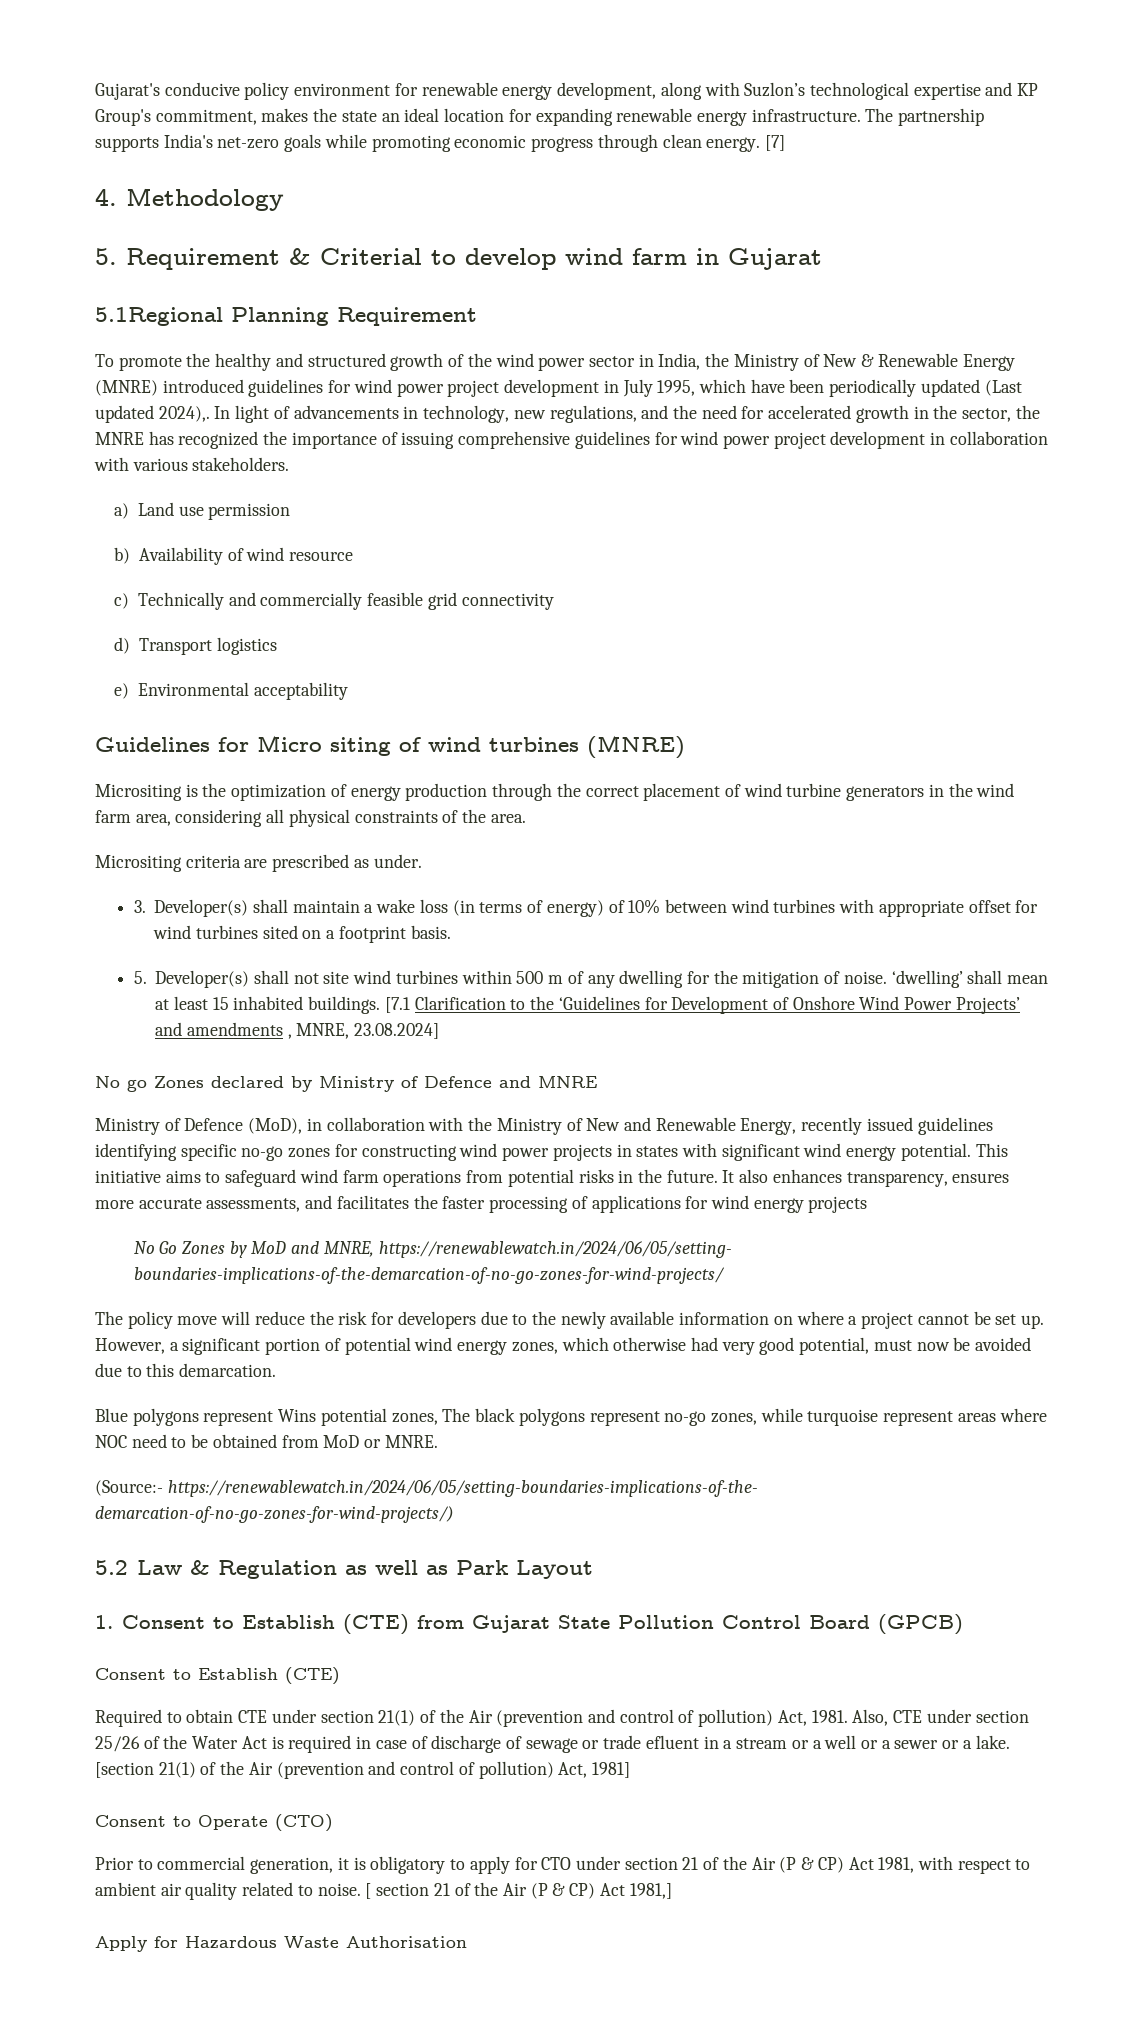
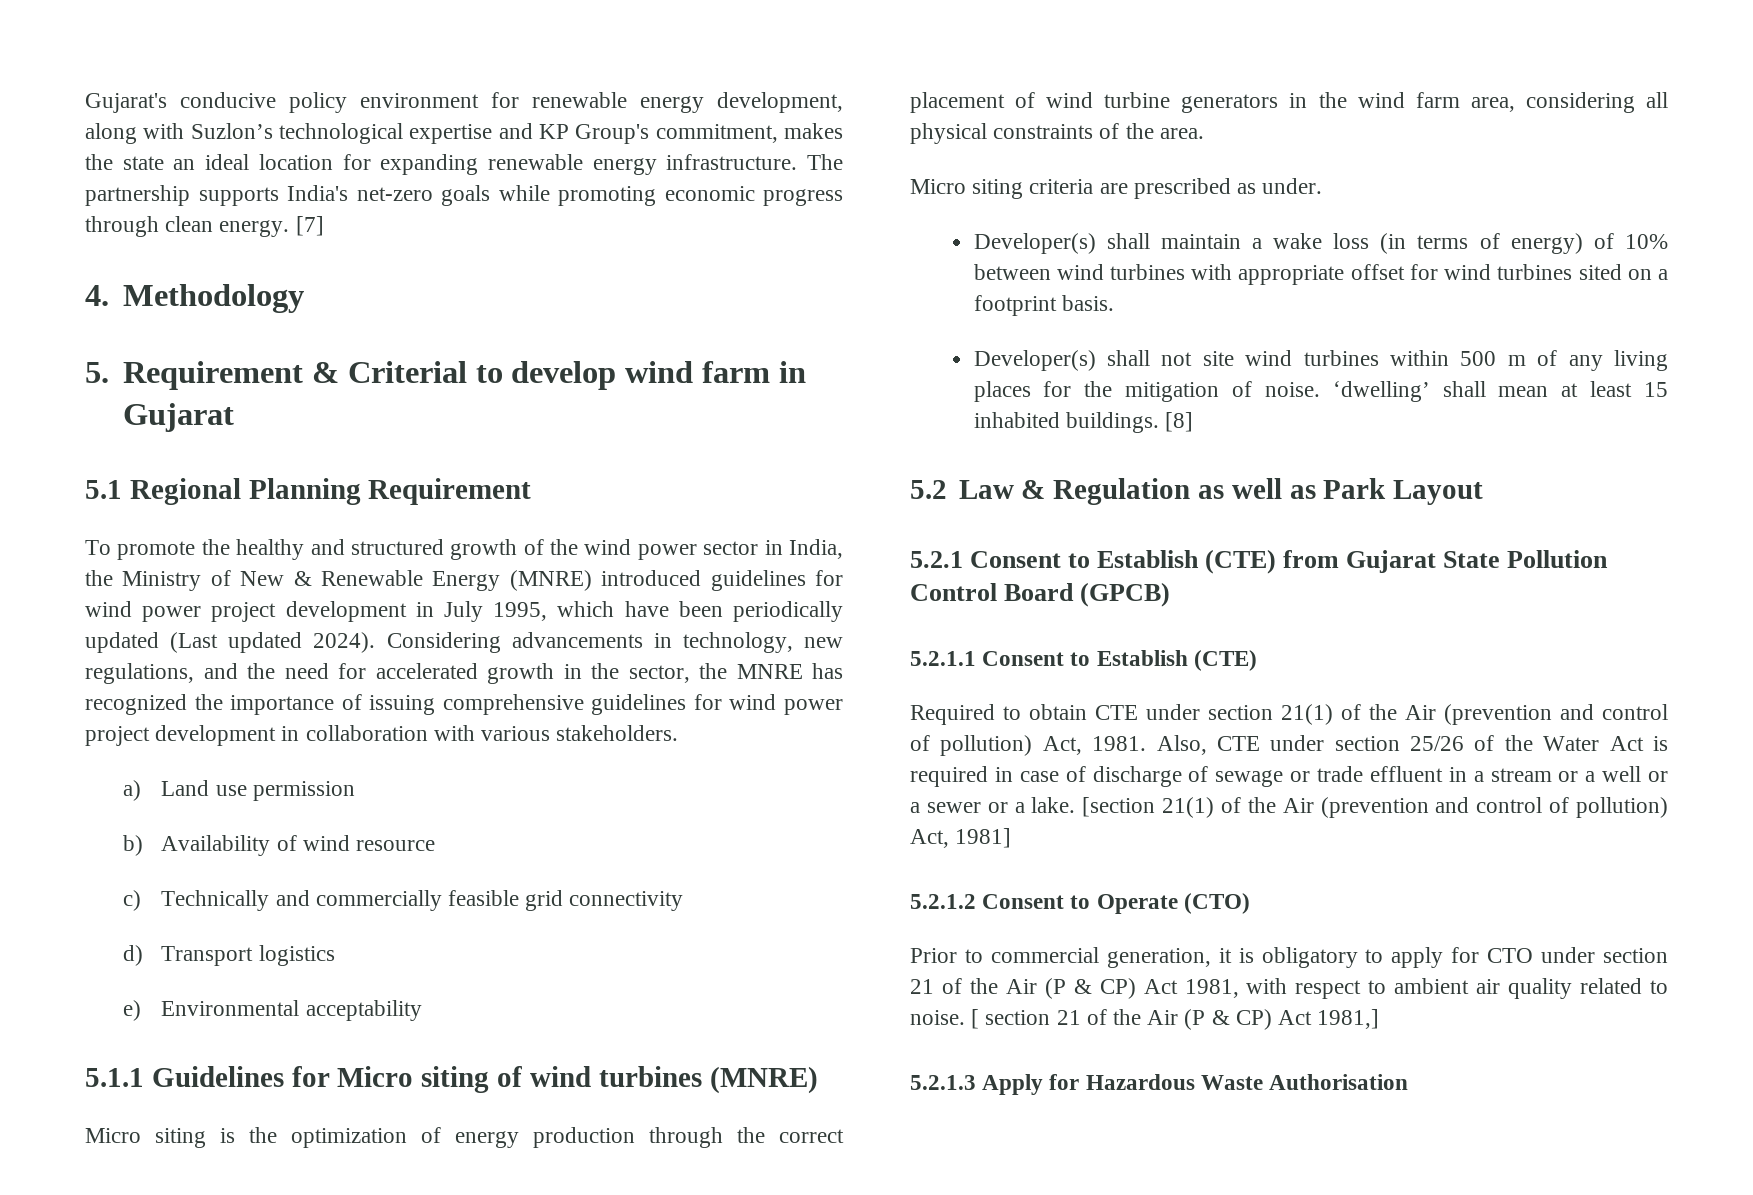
[95,307,223,326] 5.1Regional -> [85,478,241,505] 5.1 Regional
[158,405,290,423] 2024),. In light of -> [313,632,501,653] 2024). Considering
(348, 691) none -> [85,1068,144,1087] 5.1.1
[95,784,182,801] Micrositing -> [85,1128,206,1148] Micro siting
[95,855,182,872] Micrositing -> [910,179,1024,199] Micro siting
[133,900,146,913] 3. -> (1323, 186) none
[133,971,147,984] 5. -> (1114, 303) none
[619,970,684,988] dwelling -> [1614,350,1668,371] [973,381,1031,402] living places
[384,996,1020,1014] [155,1022,440,1039] [95,1076,597,1092] [95,1117,993,1135] [95,1143,1008,1161] [95,1169,1010,1187] [95,1195,868,1213] [133,1241,732,1258] [133,1267,725,1284] [95,1311,1044,1329] [95,1337,1032,1355] [95,1363,277,1377] [95,1408,1047,1426] [95,1434,438,1448] [95,1480,758,1497] [95,1506,454,1523] [7.1 Clarification to the ‘Guidelines for Development of Onshore Wind Power Projects’ and amendments , MNRE, 23.08.2024] // No go Zones declared by Ministry of Defence and MNRE // Ministry of Defence (MoD), in collaboration with the Ministry of New and Renewable Energy, recently issued guidelines identifying specific no-go zones for constructing wind power projects in states with significant wind energy potential. This initiative aims to safeguard wind farm operations from potential risks in the future. It also enhances transparency, ensures more accurate assessments, and facilitates the faster processing of applications for wind energy projects // No Go Zones by MoD and MNRE, https://renewablewatch.in/2024/06/05/setting- boundaries-implications-of-the-demarcation-of-no-go-zones-for-wind-projects/ // The policy move will reduce the risk for developers due to the newly available information on where a project cannot be set up. However, a significant portion of potential wind energy zones, which otherwise had very good potential, must now be avoided due to this demarcation. // Blue polygons represent Wins potential zones, The black polygons represent no-go zones, while turquoise represent areas where NOC need to be obtained from MoD or MNRE. // (Source:- https://renewablewatch.in/2024/06/05/setting-boundaries-implications-of-the- demarcation-of-no-go-zones-for-wind-projects/) -> [1164,412,1193,432] [8]
[95,1615,113,1629] 1. -> [910,551,963,568] 5.2.1
(963, 1624) none -> [910,651,976,666] 5.2.1.1
[645,1735,699,1749] efluent -> [1369,766,1443,782] effluent
(630, 1770) none -> [910,894,976,909] 5.2.1.2
(672, 1891) none -> [910,1075,976,1090] 5.2.1.3

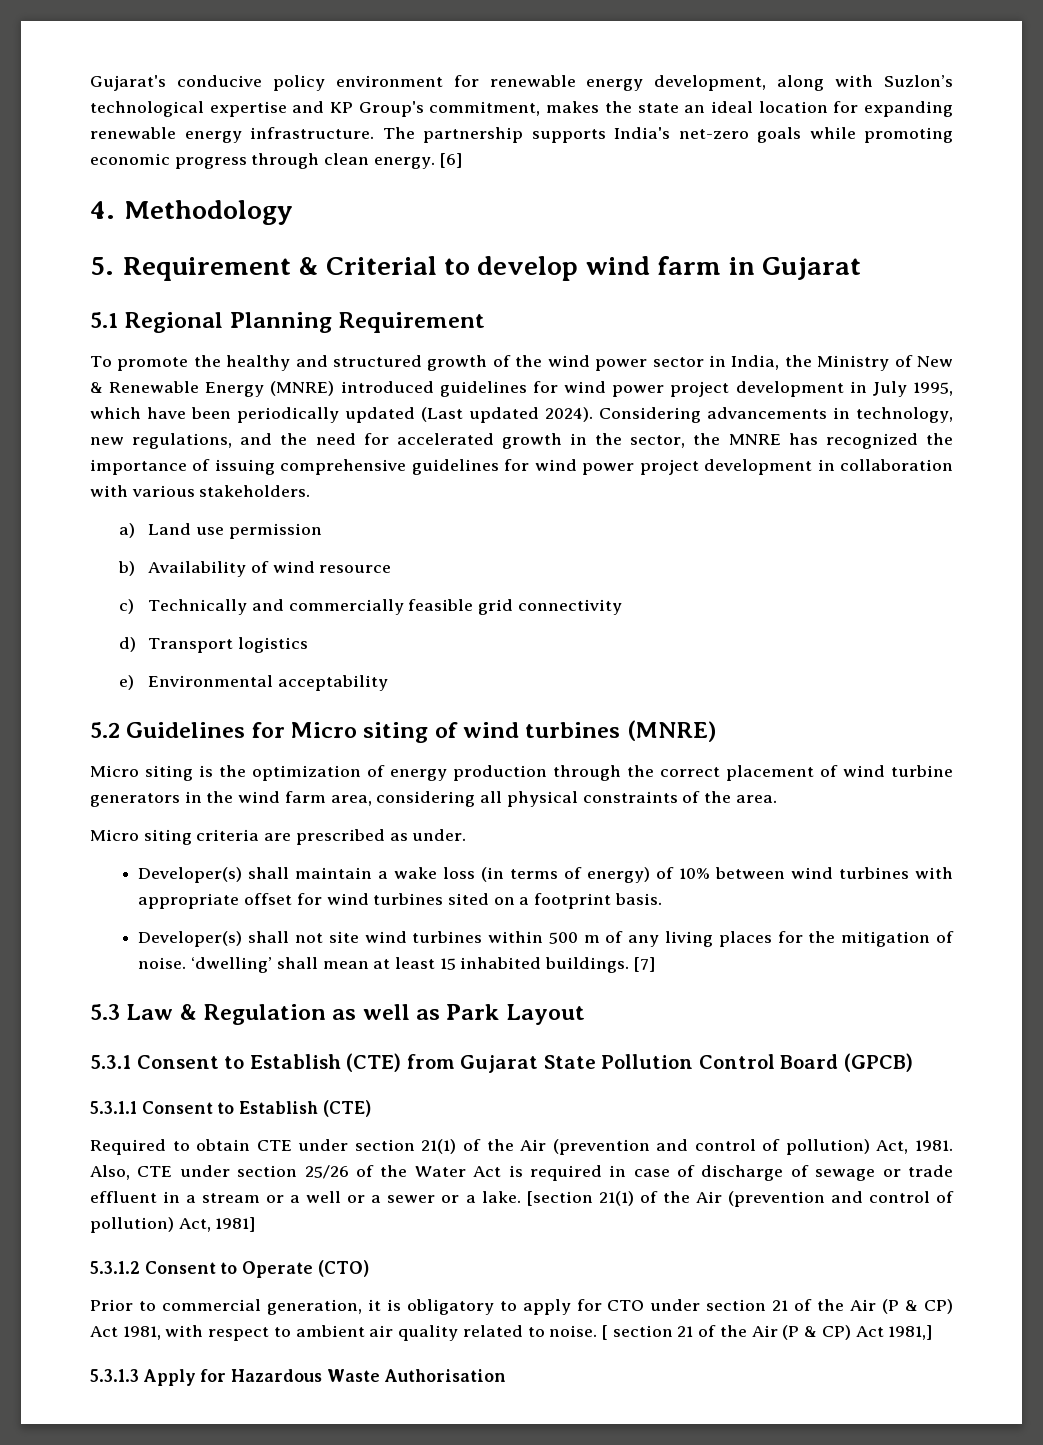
[295,216,324,236] [7] -> [439,153,462,168] [6]
[85,1068,144,1087] 5.1.1 -> [90,722,120,738] 5.2
[1164,412,1193,432] [910,480,947,499] [8] // 5.2 -> [633,957,655,972] [90,1004,120,1020] [7] // 5.3
[910,551,963,568] 5.2.1 -> [90,1055,131,1069] 5.3.1
[910,651,976,666] 5.2.1.1 -> [90,1101,137,1114] 5.3.1.1
[910,894,976,909] 5.2.1.2 -> [90,1261,140,1274] 5.3.1.2
[910,1075,976,1090] 5.2.1.3 -> [90,1369,139,1382] 5.3.1.3

